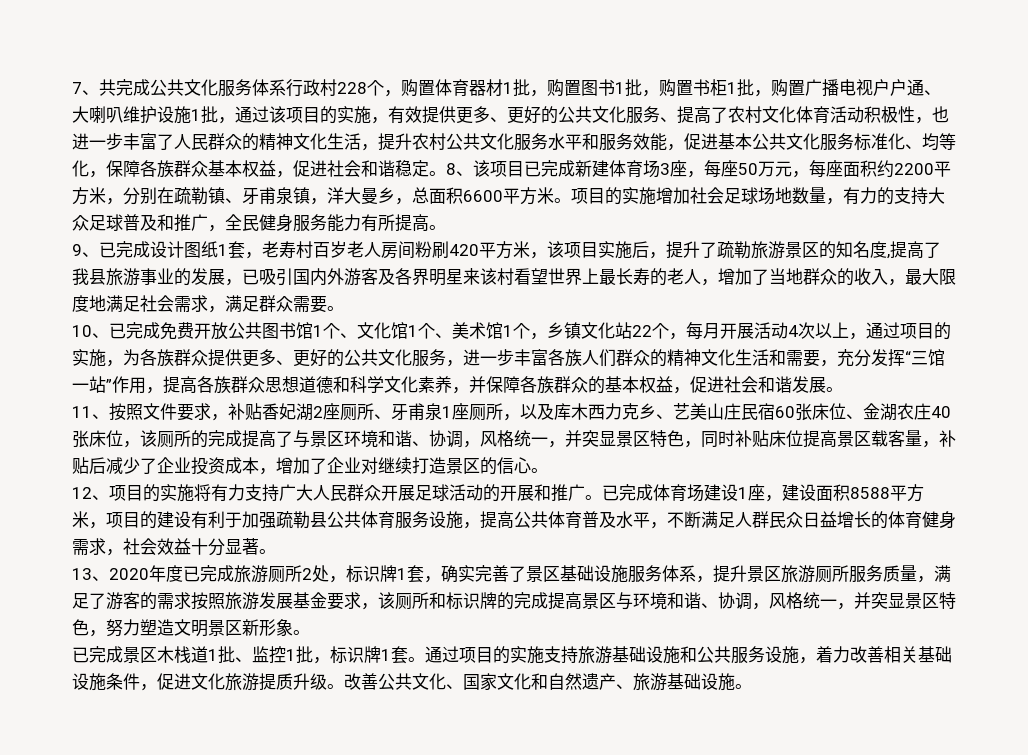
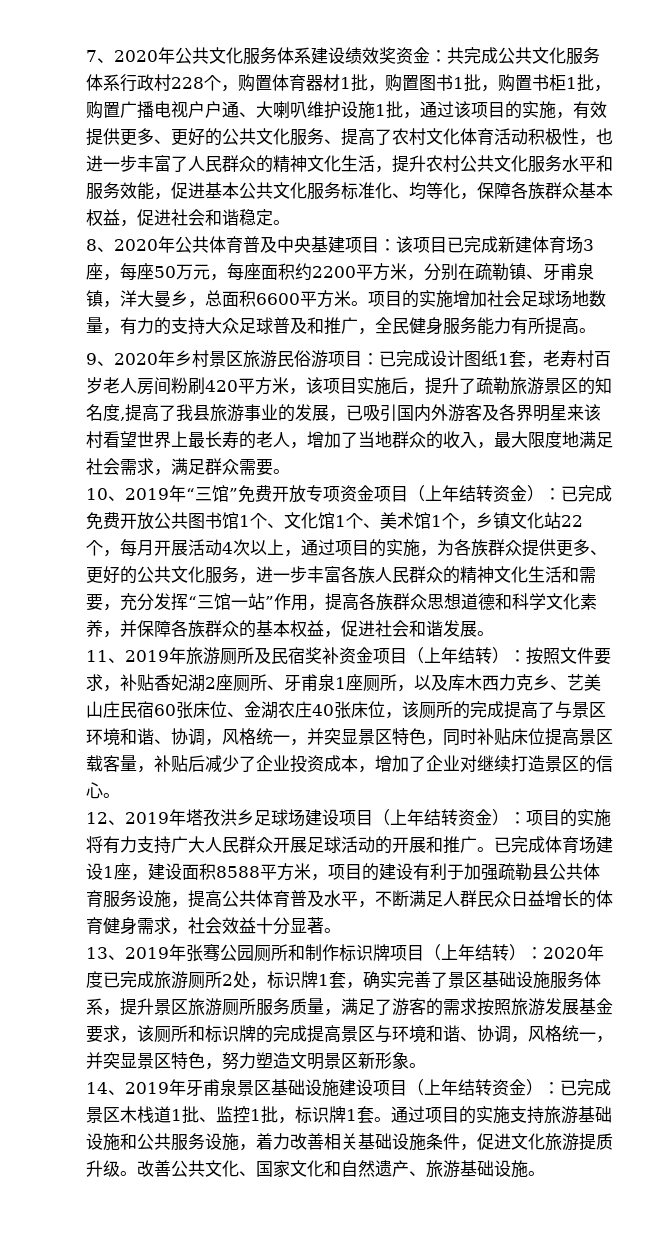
(99, 92) none -> [114,47,447,65] 2020年公共文化服务体系建设绩效奖资金：
[446,163,473,176] 8、 -> [86,236,396,253] // 8、2020年公共体育普及中央基建项目：
(99, 254) none -> [114,350,379,368] 2020年乡村景区旅游民俗游项目：
(109, 335) none -> [125,485,561,503] 2019年“三馆”免费开放专项资金项目（上年结转资金）：
[599,349,616,367] 们 -> [392,567,409,584] 民
(109, 416) none -> [125,647,526,665] 2019年旅游厕所及民宿奖补资金项目（上年结转）：
(109, 497) none -> [125,809,526,827] 2019年塔孜洪乡足球场建设项目（上年结转资金）：
(109, 578) none -> [125,943,543,962] 2019年张骞公园厕所和制作标识牌项目（上年结转）：
(310, 632) none -> [86,1079,560,1097] 14、2019年牙甫泉景区基础设施建设项目（上年结转资金）：

